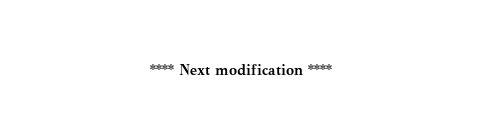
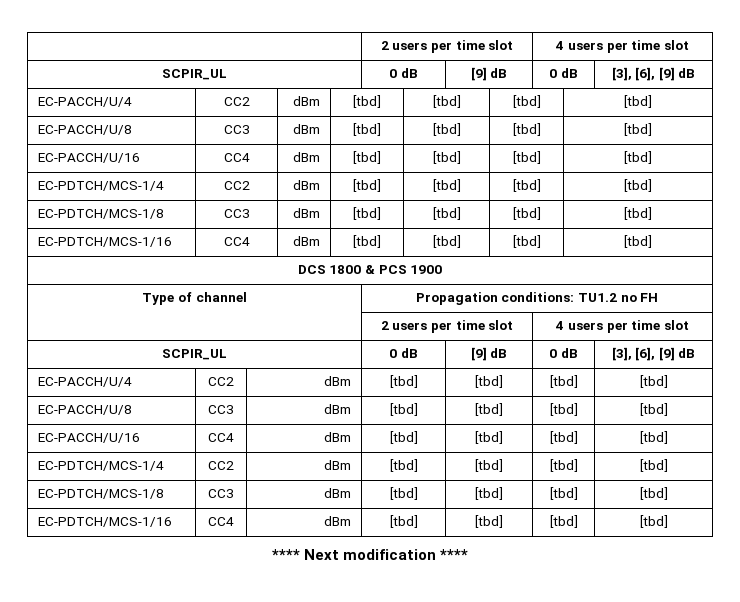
(149, 69) none -> [380,40,514,53] [555,40,689,53] [162,69,227,80] [389,68,418,78] [470,67,508,81] [549,68,578,78] [611,67,696,81] [37,97,132,107] [223,97,250,106] [293,96,321,106] [353,95,381,108] [432,95,461,108] [512,95,541,108] [624,95,652,108] [37,125,132,135] [223,125,250,134] [293,124,321,134] [353,123,381,136] [432,123,461,136] [512,123,541,136] [624,123,652,136] [37,153,140,163] [223,153,250,162] [293,152,321,162] [353,151,381,164] [432,151,461,164] [512,151,541,164] [624,151,652,164] [37,181,164,191] [223,181,250,190] [293,180,321,190] [353,179,381,192] [432,179,461,192] [512,179,541,192] [624,179,652,192] [37,209,164,219] [223,209,250,218] [293,208,321,218] [353,207,381,220] [432,207,461,220] [512,207,541,220] [624,207,652,220] [37,237,172,247] [223,237,250,246] [293,236,321,246] [353,235,381,248] [432,235,461,248] [512,235,541,248] [624,235,652,248] [297,265,443,274] [142,292,247,305] [415,292,659,305] [380,320,514,333] [555,320,689,333] [162,349,227,360] [389,348,418,358] [470,347,508,361] [549,348,578,358] [611,347,696,361] [37,377,132,387] [208,377,234,386] [324,376,352,386] [389,375,418,388] [475,375,503,388] [549,375,578,388] [639,375,668,388] [37,405,132,415] [208,405,234,414] [324,404,352,414] [389,403,418,416] [475,403,503,416] [549,403,578,416] [639,403,668,416] [37,433,140,443] [208,433,234,442] [324,432,352,442] [389,431,418,444] [475,431,503,444] [549,431,578,444] [639,431,668,444] [37,461,164,471] [208,461,234,470] [324,460,352,470] [389,459,418,472] [475,459,503,472] [549,459,578,472] [639,459,668,472] [37,489,164,499] [208,489,234,498] [324,488,352,498] [389,487,418,500] [475,487,503,500] [549,487,578,500] [639,487,668,500] [37,517,172,527] [208,517,234,526] [324,516,352,526] [389,515,418,528] [475,515,503,528] [549,515,578,528] [639,515,668,528] | 2 users per time slot | 4 users per time slot // SCPIR_UL | 0 dB | [9] dB | 0 dB | [3], [6], [9] dB // EC-PACCH/U/4 | CC2 | dBm | [tbd] | [tbd] | [tbd] | [tbd] // EC-PACCH/U/8 | CC3 | dBm | [tbd] | [tbd] | [tbd] | [tbd] // EC-PACCH/U/16 | CC4 | dBm | [tbd] | [tbd] | [tbd] | [tbd] // EC-PDTCH/MCS-1/4 | CC2 | dBm | [tbd] | [tbd] | [tbd] | [tbd] // EC-PDTCH/MCS-1/8 | CC3 | dBm | [tbd] | [tbd] | [tbd] | [tbd] // EC-PDTCH/MCS-1/16 | CC4 | dBm | [tbd] | [tbd] | [tbd] | [tbd] // DCS 1800 & PCS 1900 // Type of channel | Propagation conditions: TU1.2 no FH // | 2 users per time slot | 4 users per time slot // SCPIR_UL | 0 dB | [9] dB | 0 dB | [3], [6], [9] dB // EC-PACCH/U/4 | CC2 | dBm | [tbd] | [tbd] | [tbd] | [tbd] // EC-PACCH/U/8 | CC3 | dBm | [tbd] | [tbd] | [tbd] | [tbd] // EC-PACCH/U/16 | CC4 | dBm | [tbd] | [tbd] | [tbd] | [tbd] // EC-PDTCH/MCS-1/4 | CC2 | dBm | [tbd] | [tbd] | [tbd] | [tbd] // EC-PDTCH/MCS-1/8 | CC3 | dBm | [tbd] | [tbd] | [tbd] | [tbd] // EC-PDTCH/MCS-1/16 | CC4 | dBm | [tbd] | [tbd] | [tbd] | [tbd] //

